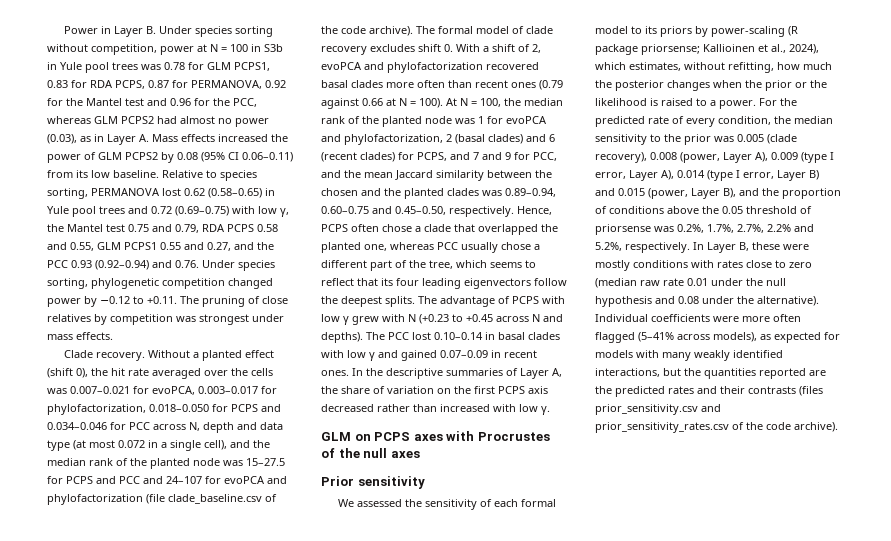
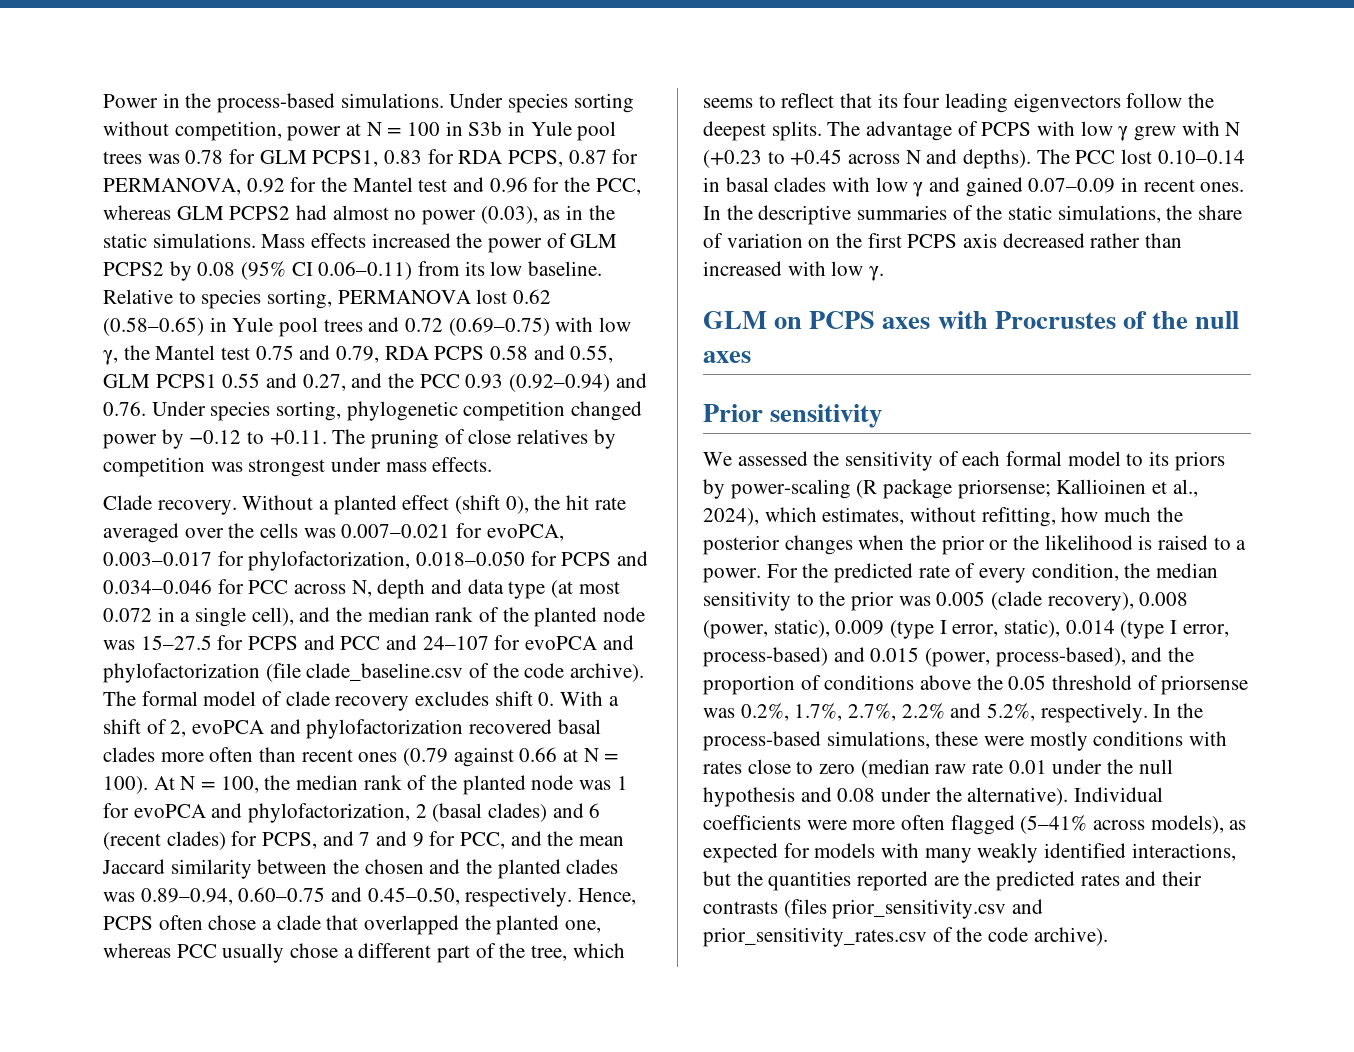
[114,26,157,37] Layer B. -> [185,93,444,113] the process-based simulations.
[107,134,149,145] Layer A. -> [588,205,615,220] [103,233,256,248] the static simulations.
[520,368,562,379] Layer A, -> [976,205,1161,223] the static simulations,
[723,152,768,163] Layer A), -> [773,619,830,638] static),
[629,170,674,181] Layer A), -> [1004,619,1061,638] static),
[777,170,819,181] Layer B) -> [703,647,828,667] process-based)
[691,188,736,199] Layer B), -> [995,647,1126,667] process-based),
[707,242,749,253] Layer B, -> [1177,703,1204,718] [703,731,930,751] the process-based simulations,

